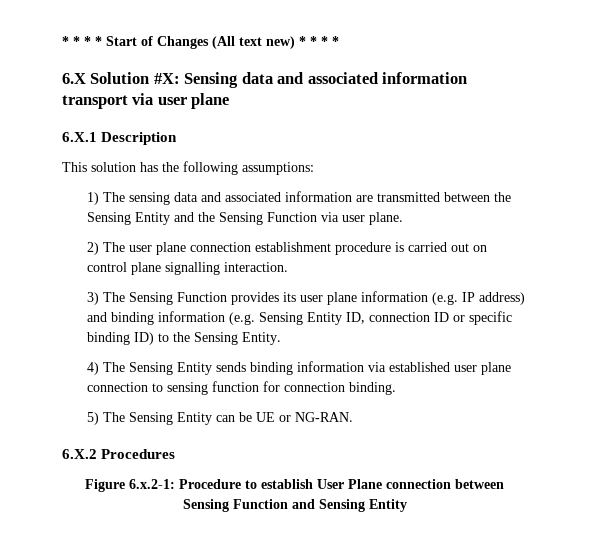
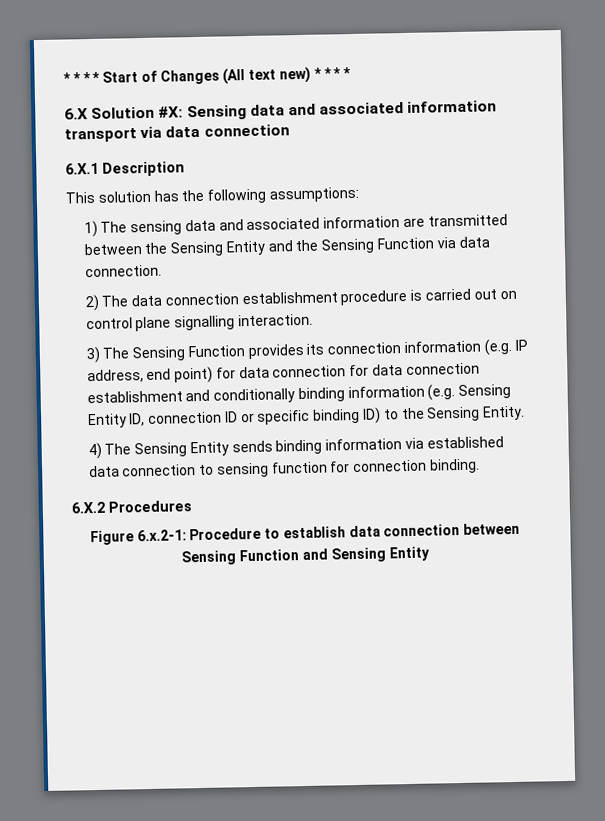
[157,93,230,109] user plane -> [165,124,290,138] data connection
[341,212,403,225] user plane. -> [458,236,490,248] [84,264,162,278] data connection.
[128,242,186,255] user plane -> [131,294,163,307] data
[299,292,357,305] user plane -> [327,342,402,355] connection
[478,292,525,305] [86,312,107,322] address) and -> [86,362,480,384] [86,388,296,404] address, end point) for data connection for data connection establishment and conditionally
[453,362,511,375] user plane -> [88,465,120,478] data
[86,412,353,425] // 5) The Sensing Entity can be UE or NG-RAN. -> (481, 466) none
[317,479,382,489] User Plane -> [348,525,381,538] data

